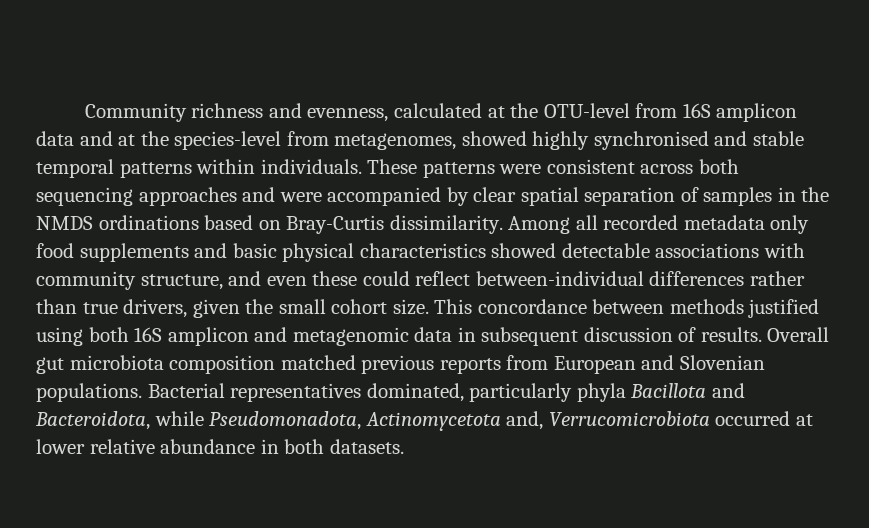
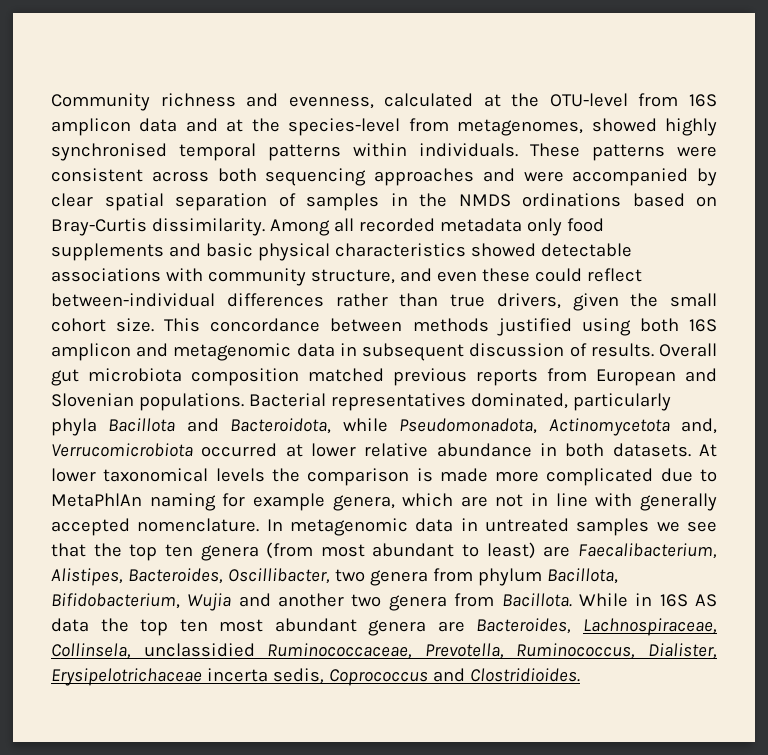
[714,131,804,146] and stable -> (167, 152) none
(404, 446) none -> [699,444,717,457] [51,468,717,486] [51,493,717,511] [51,518,717,536] [51,542,717,561] [51,568,618,586] [51,593,718,611] [51,618,717,636] [51,643,717,659] [51,668,580,686] At lower taxonomical levels the comparison is made more complicated due to MetaPhlAn naming for example genera, which are not in line with generally accepted nomenclature. In metagenomic data in untreated samples we see that the top ten genera (from most abundant to least) are Faecalibacterium, Alistipes, Bacteroides, Oscillibacter, two genera from phylum Bacillota, Bifidobacterium, Wujia and another two genera from Bacillota. While in 16S AS data the top ten most abundant genera are Bacteroides, Lachnospiraceae, Collinsela, unclassidied Ruminococcaceae, Prevotella, Ruminococcus, Dialister, Erysipelotrichaceae incerta sedis, Coprococcus and Clostridioides.

